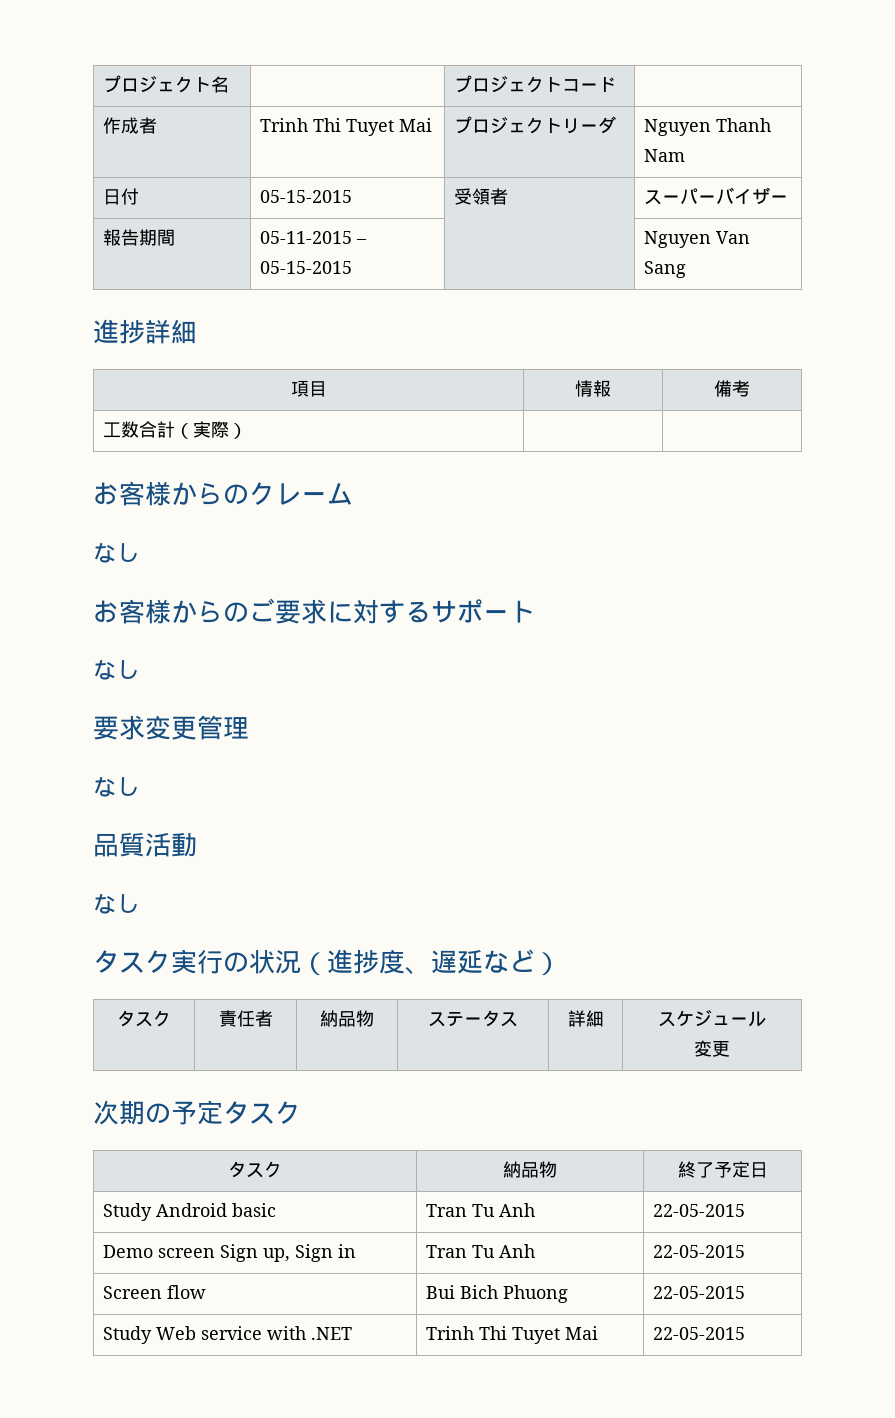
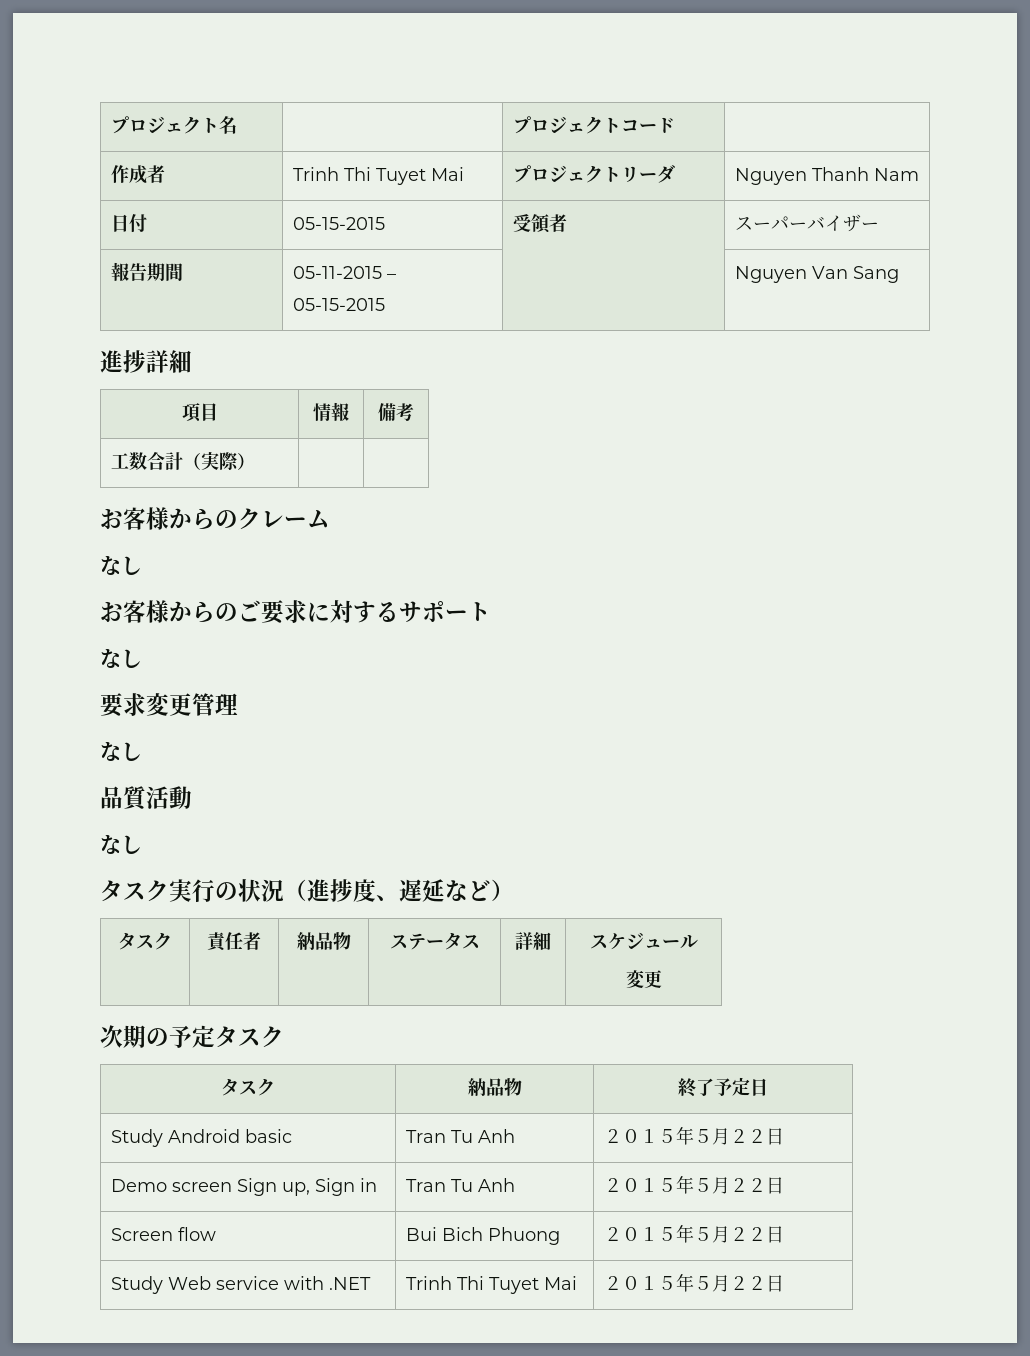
[653,1204,746,1217] 22-05-2015 -> [603,1126,784,1145] ２０１５年５月２２日
[653,1245,746,1258] 22-05-2015 -> [603,1175,784,1194] ２０１５年５月２２日
[653,1286,746,1299] 22-05-2015 -> [603,1224,784,1243] ２０１５年５月２２日
[653,1327,746,1340] 22-05-2015 -> [603,1273,784,1292] ２０１５年５月２２日

